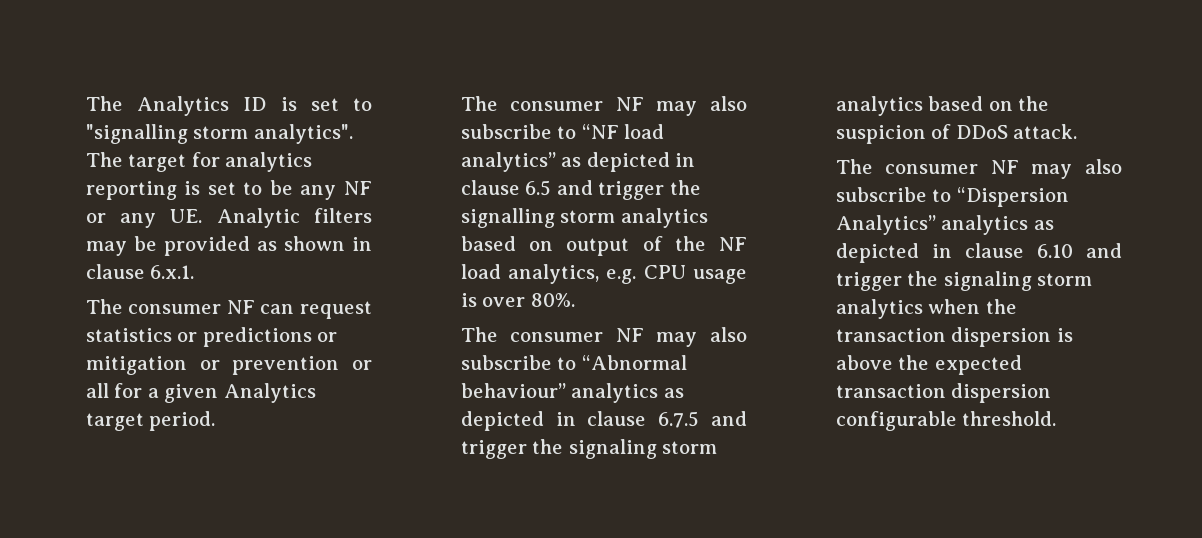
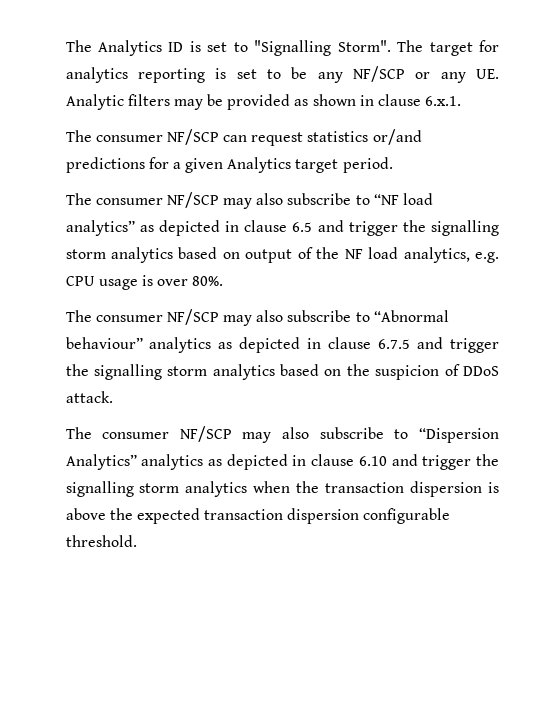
[85,124,353,144] "signalling storm analytics". -> [254,40,391,56] "Signalling Storm".
[344,181,372,195] NF -> [352,66,405,82] NF/SCP
[226,300,255,314] NF -> [166,129,219,145] NF/SCP
[177,327,338,347] [85,356,372,375] [85,383,109,398] or predictions or mitigation or prevention or all -> [372,129,422,145] [65,157,145,173] or/and predictions
[615,97,644,111] NF -> [166,192,219,208] NF/SCP
[615,328,644,342] NF -> [166,309,219,325] NF/SCP
[568,439,657,459] signaling -> [93,364,162,380] signalling
[990,160,1019,174] NF -> [179,426,232,442] NF/SCP
[943,271,1032,291] signaling -> [65,481,134,497] signalling

